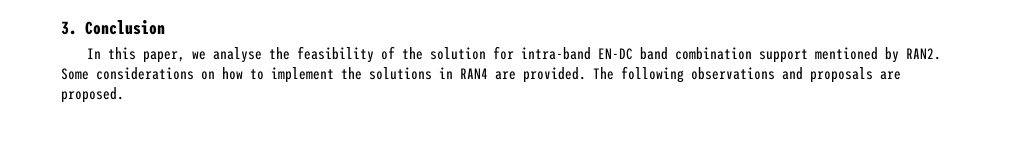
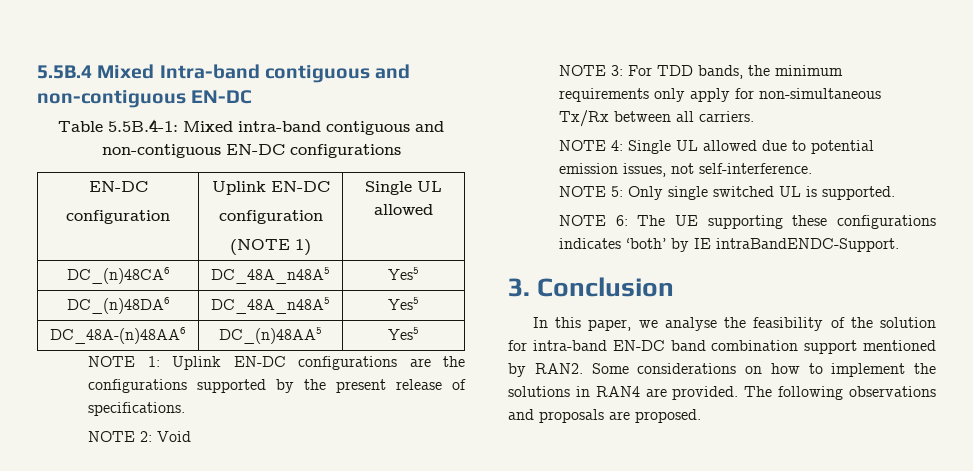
(61, 28) none -> [37,64,411,83] [37,90,253,108] [58,119,444,135] [101,144,401,158] [88,181,148,192] [66,210,170,224] [211,181,330,195] [218,210,323,224] [230,239,311,256] [365,181,442,195] [374,204,433,215] [66,267,170,284] [211,267,330,284] [388,267,419,280] [66,297,170,314] [211,297,330,314] [388,297,419,310] [50,327,187,344] [219,327,322,344] [388,327,419,340] [88,356,465,370] [88,379,466,393] [88,402,186,416] [88,431,192,442] [559,65,844,79] [559,88,882,102] [559,110,755,127] [559,140,875,154] [559,163,813,177] [559,186,896,200] [559,215,936,229] [559,238,900,252] 5.5B.4 Mixed Intra-band contiguous and non-contiguous EN-DC // Table 5.5B.4-1: Mixed intra-band contiguous and non-contiguous EN-DC configurations // EN-DC // configuration | Uplink EN-DC // configuration // (NOTE 1) | Single UL allowed // DC_(n)48CA6 | DC_48A_n48A5 | Yes5 // DC_(n)48DA6 | DC_48A_n48A5 | Yes5 // DC_48A-(n)48AA6 | DC_(n)48AA5 | Yes5 // NOTE 1: Uplink EN-DC configurations are the configurations supported by the present release of specifications. // NOTE 2: Void // NOTE 3: For TDD bands, the minimum requirements only apply for non-simultaneous Tx/Rx between all carriers. // NOTE 4: Single UL allowed due to potential emission issues, not self-interference. // NOTE 5: Only single switched UL is supported. // NOTE 6: The UE supporting these configurations indicates ‘both’ by IE intraBandENDC-Support. //

